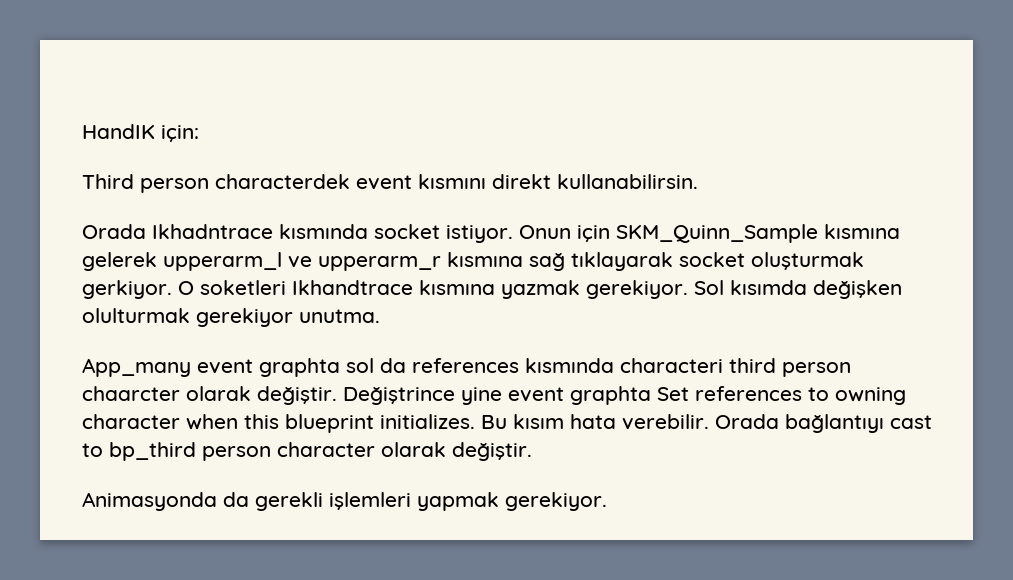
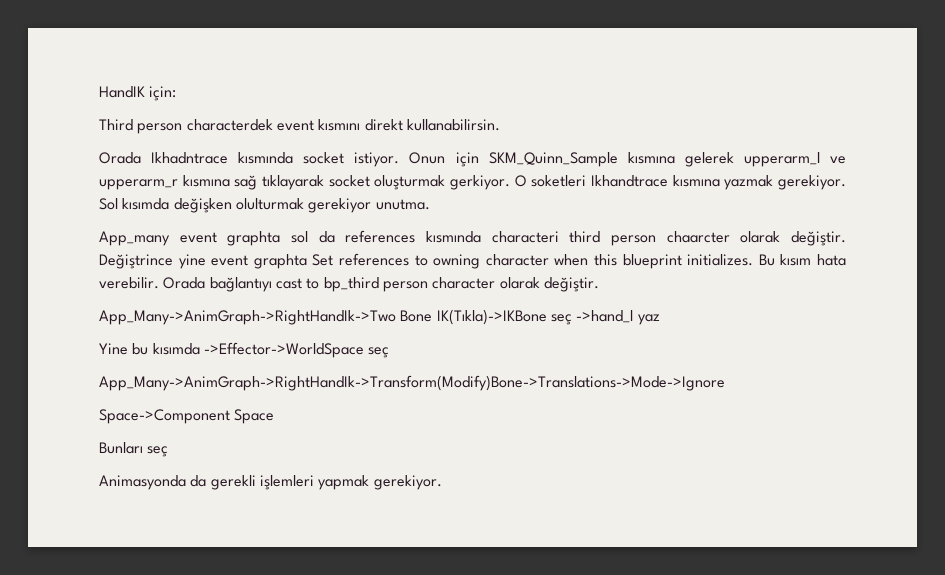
(532, 451) none -> [99,309,660,325] [99,342,390,358] [99,375,725,391] [99,409,275,424] [99,442,169,457] // App_Many->AnimGraph->RightHandIk->Two Bone IK(Tıkla)->IKBone seç ->hand_l yaz // Yine bu kısımda ->Effector->WorldSpace seç // App_Many->AnimGraph->RightHandIk->Transform(Modify)Bone->Translations->Mode->Ignore // Space->Component Space // Bunları seç

